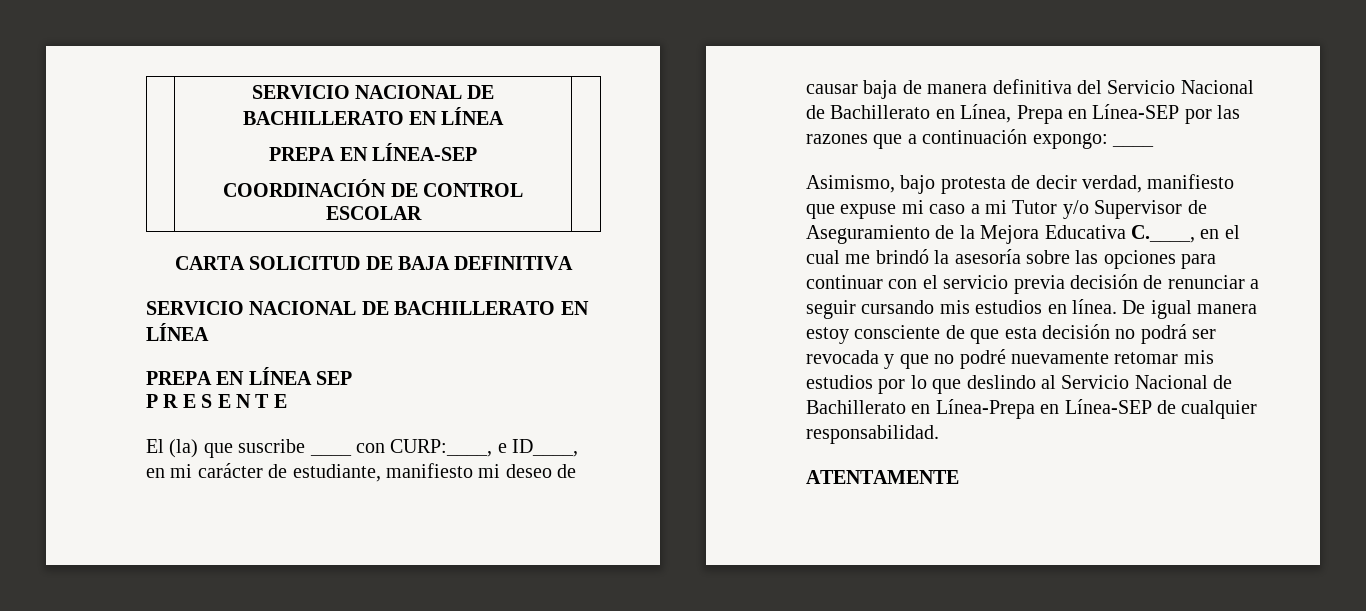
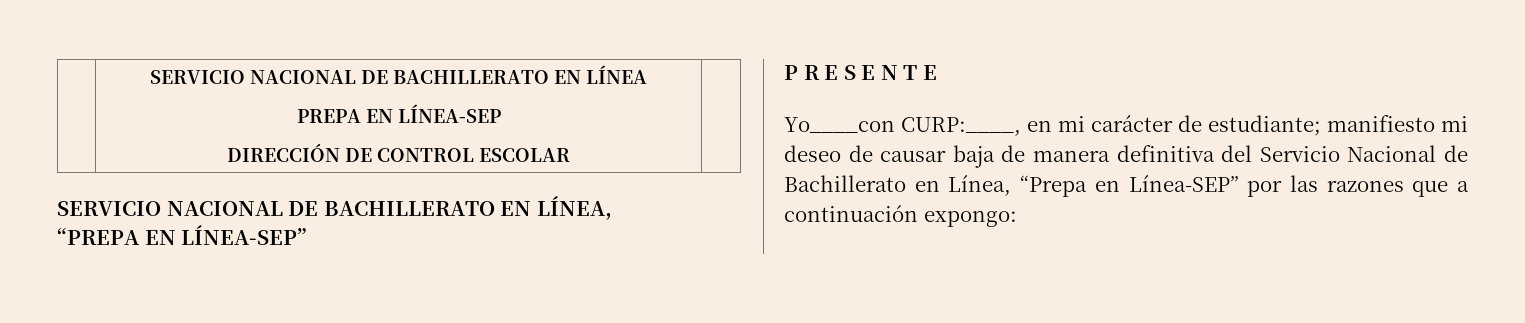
[223,179,387,197] COORDINACIÓN -> [226,143,340,162] DIRECCIÓN
[174,256,574,270] [146,301,589,315] [146,323,209,341] [146,367,353,385] // CARTA SOLICITUD DE BAJA DEFINITIVA // SERVICIO NACIONAL DE BACHILLERATO EN LÍNEA // PREPA EN LÍNEA SEP -> [57,196,612,220] [57,225,307,245] // SERVICIO NACIONAL DE BACHILLERATO EN LÍNEA, // “PREPA EN LÍNEA-SEP”
[146,439,306,458] [309,453,352,456] [356,439,579,457] El (la) que suscribe ____ con CURP:____, e ID____, -> [784,117,1021,136] Yo____con CURP:____,
[292,464,381,482] estudiante, -> [1208,115,1321,136] estudiante;
[1016,104,1180,124] Prepa en Línea-SEP -> [1020,175,1239,197] “Prepa en Línea-SEP”
[1112,144,1154,147] [806,174,1235,194] [806,200,1207,219] [806,225,1240,244] [806,249,1217,269] [806,274,1260,294] [806,299,1258,319] [806,324,1217,344] [806,349,1214,369] [806,375,1233,394] [806,399,1258,419] [806,425,939,444] [806,470,959,484] ____ // Asimismo, bajo protesta de decir verdad, manifiesto que expuse mi caso a mi Tutor y/o Supervisor de Aseguramiento de la Mejora Educativa C.____, en el cual me brindó la asesoría sobre las opciones para continuar con el servicio previa decisión de renunciar a seguir cursando mis estudios en línea. De igual manera estoy consciente de que esta decisión no podrá ser revocada y que no podré nuevamente retomar mis estudios por lo que deslindo al Servicio Nacional de Bachillerato en Línea-Prepa en Línea-SEP de cualquier responsabilidad. // ATENTAMENTE -> (1017, 218) none

